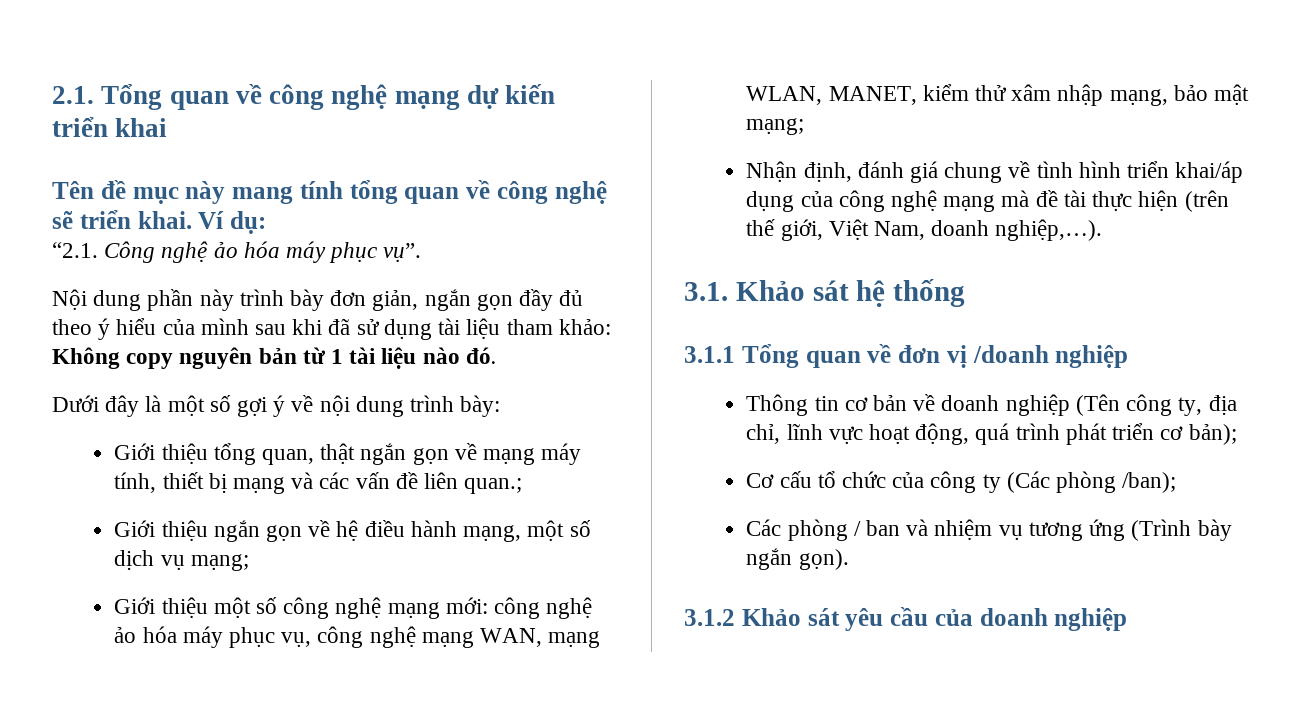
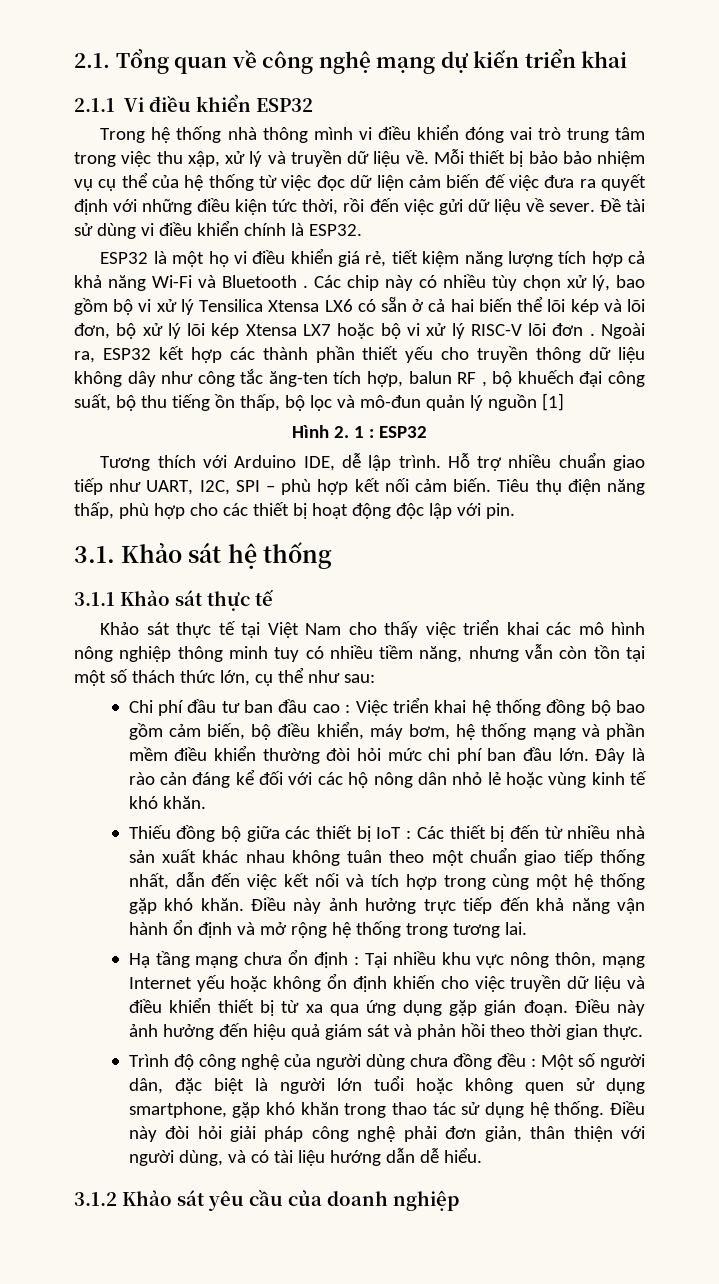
[52,179,607,204] [52,209,266,234] [52,241,422,263] [52,289,584,311] [52,318,611,340] [52,347,497,369] [52,395,501,417] [114,443,582,465] [114,472,523,494] [114,520,591,542] [114,550,249,571] [114,597,593,619] [114,626,601,648] [746,84,1250,106] [746,118,805,135] [746,161,1244,183] [746,190,1229,212] [746,219,1103,241] Tên đề mục này mang tính tổng quan về công nghệ sẽ triển khai. Ví dụ: // “2.1. Công nghệ ảo hóa máy phục vụ”. // Nội dung phần này trình bày đơn giản, ngắn gọn đầy đủ theo ý hiểu của mình sau khi đã sử dụng tài liệu tham khảo: Không copy nguyên bản từ 1 tài liệu nào đó. // Dưới đây là một số gợi ý về nội dung trình bày: // Giới thiệu tổng quan, thật ngắn gọn về mạng máy tính, thiết bị mạng và các vấn đề liên quan.; // Giới thiệu ngắn gọn về hệ điều hành mạng, một số dịch vụ mạng; // Giới thiệu một số công nghệ mạng mới: công nghệ ảo hóa máy phục vụ, công nghệ mạng WAN, mạng WLAN, MANET, kiểm thử xâm nhập mạng, bảo mật mạng; // Nhận định, đánh giá chung về tình hình triển khai/áp dụng của công nghệ mạng mà đề tài thực hiện (trên thế giới, Việt Nam, doanh nghiệp,…). -> [74,94,314,112] [100,124,646,143] [74,149,645,167] [74,172,647,191] [74,198,645,215] [74,220,362,239] [100,248,645,267] [74,274,645,291] [74,296,645,315] [74,323,646,339] [74,346,645,363] [74,369,645,387] [74,393,564,411] [292,425,427,438] [100,452,645,471] [74,478,645,495] [74,502,515,519] 2.1.1 Vi điều khiển ESP32 // Trong hệ thống nhà thông mình vi điều khiển đóng vai trò trung tâm trong việc thu xập, xử lý và truyền dữ liệu về. Mỗi thiết bị bảo bảo nhiệm vụ cụ thể của hệ thống từ việc đọc dữ liện cảm biến đế việc đưa ra quyết định với những điều kiện tức thời, rồi đến việc gửi dữ liệu về sever. Đề tài sử dùng vi điều khiển chính là ESP32. // ESP32 là một họ vi điều khiển giá rẻ, tiết kiệm năng lượng tích hợp cả khả năng Wi-Fi và Bluetooth . Các chip này có nhiều tùy chọn xử lý, bao gồm bộ vi xử lý Tensilica Xtensa LX6 có sẵn ở cả hai biến thể lõi kép và lõi đơn, bộ xử lý lõi kép Xtensa LX7 hoặc bộ vi xử lý RISC-V lõi đơn . Ngoài ra, ESP32 kết hợp các thành phần thiết yếu cho truyền thông dữ liệu không dây như công tắc ăng-ten tích hợp, balun RF , bộ khuếch đại công suất, bộ thu tiếng ồn thấp, bộ lọc và mô-đun quản lý nguồn [1] // Hình 2. 1 : ESP32 // Tương thích với Arduino IDE, dễ lập trình. Hỗ trợ nhiều chuẩn giao tiếp như UART, I2C, SPI – phù hợp kết nối cảm biến. Tiêu thụ điện năng thấp, phù hợp cho các thiết bị hoạt động độc lập với pin.
[741,343,1129,368] [746,394,1237,416] [746,423,1237,445] [746,471,1177,493] [746,519,1232,541] [746,548,849,570] Tổng quan về đơn vị /doanh nghiệp // Thông tin cơ bản về doanh nghiệp (Tên công ty, địa chỉ, lĩnh vực hoạt động, quá trình phát triển cơ bản); // Cơ cấu tổ chức của công ty (Các phòng /ban); // Các phòng / ban và nhiệm vụ tương ứng (Trình bày ngắn gọn). -> [120,589,273,611] [100,619,645,638] [74,644,645,662] [74,667,375,686] [128,697,645,716] [128,721,645,740] [128,745,645,764] [128,769,647,788] [128,796,206,809] [128,825,646,842] [128,847,646,866] [128,872,645,890] [128,897,646,914] [128,919,527,938] [128,949,645,968] [128,973,645,992] [128,997,645,1016] [128,1023,643,1040] [128,1053,646,1070] [128,1075,645,1094] [128,1101,645,1118] [128,1126,645,1142] [128,1147,482,1166] Khảo sát thực tế // Khảo sát thực tế tại Việt Nam cho thấy việc triển khai các mô hình nông nghiệp thông minh tuy có nhiều tiềm năng, nhưng vẫn còn tồn tại một số thách thức lớn, cụ thể như sau: // Chi phí đầu tư ban đầu cao : Việc triển khai hệ thống đồng bộ bao gồm cảm biến, bộ điều khiển, máy bơm, hệ thống mạng và phần mềm điều khiển thường đòi hỏi mức chi phí ban đầu lớn. Đây là rào cản đáng kể đối với các hộ nông dân nhỏ lẻ hoặc vùng kinh tế khó khăn. // Thiếu đồng bộ giữa các thiết bị IoT : Các thiết bị đến từ nhiều nhà sản xuất khác nhau không tuân theo một chuẩn giao tiếp thống nhất, dẫn đến việc kết nối và tích hợp trong cùng một hệ thống gặp khó khăn. Điều này ảnh hưởng trực tiếp đến khả năng vận hành ổn định và mở rộng hệ thống trong tương lai. // Hạ tầng mạng chưa ổn định : Tại nhiều khu vực nông thôn, mạng Internet yếu hoặc không ổn định khiến cho việc truyền dữ liệu và điều khiển thiết bị từ xa qua ứng dụng gặp gián đoạn. Điều này ảnh hưởng đến hiệu quả giám sát và phản hồi theo thời gian thực. // Trình độ công nghệ của người dùng chưa đồng đều : Một số người dân, đặc biệt là người lớn tuổi hoặc không quen sử dụng smartphone, gặp khó khăn trong thao tác sử dụng hệ thống. Điều này đòi hỏi giải pháp công nghệ phải đơn giản, thân thiện với người dùng, và có tài liệu hướng dẫn dễ hiểu.

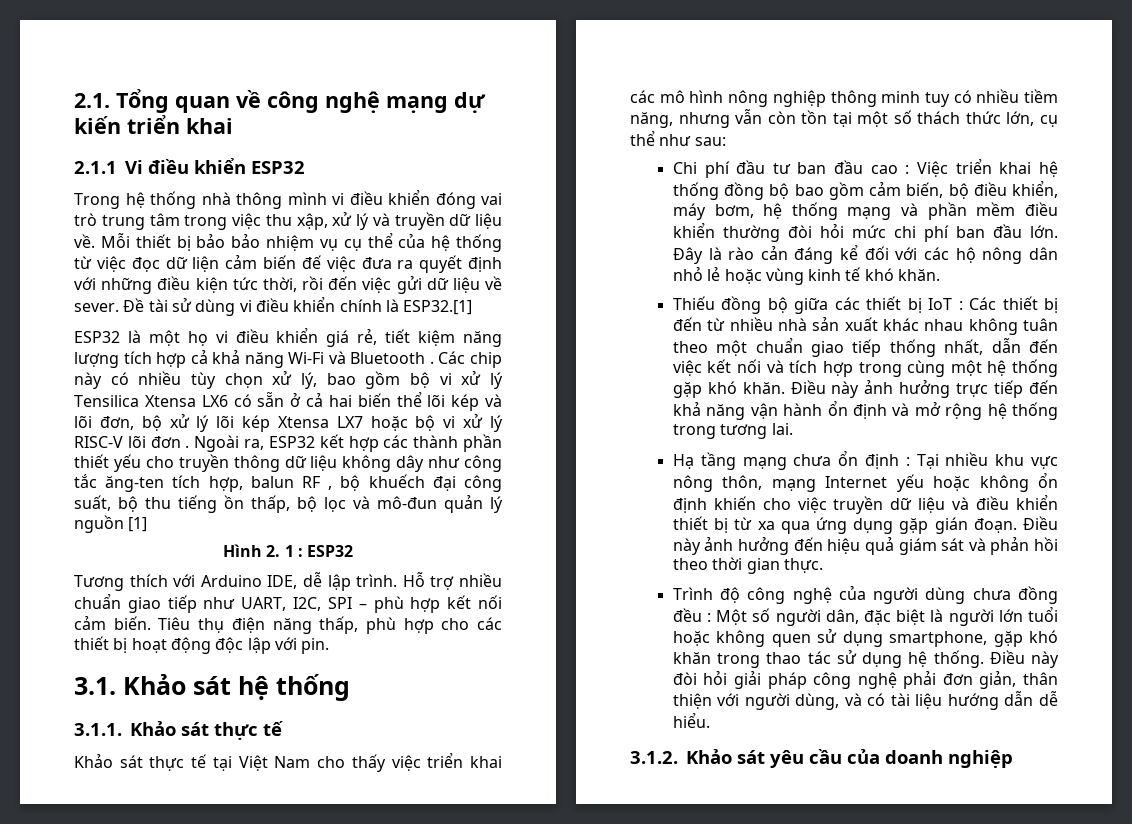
[308,224,362,236] ESP32. -> [403,300,473,315] ESP32.[1]
[74,592,115,606] 3.1.1 -> [74,723,122,736] 3.1.1.
[74,1192,117,1206] 3.1.2 -> [630,751,678,764] 3.1.2.

